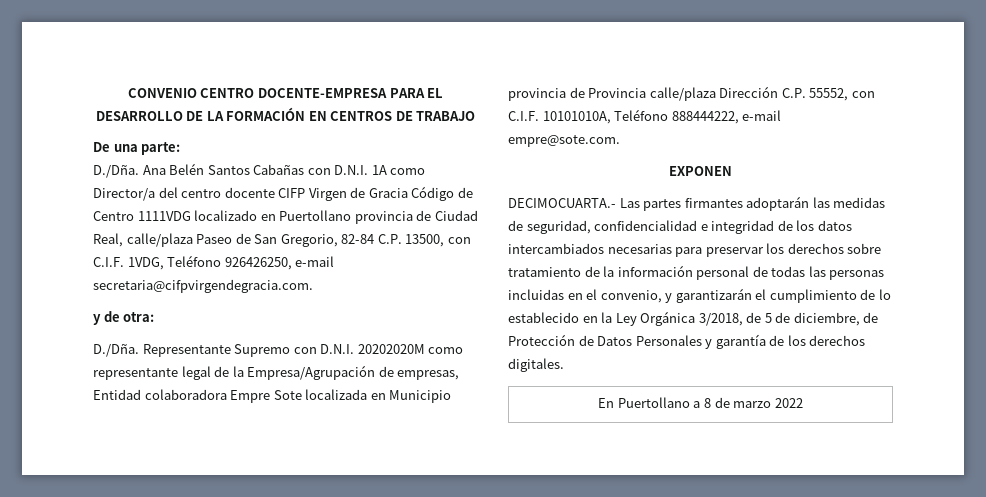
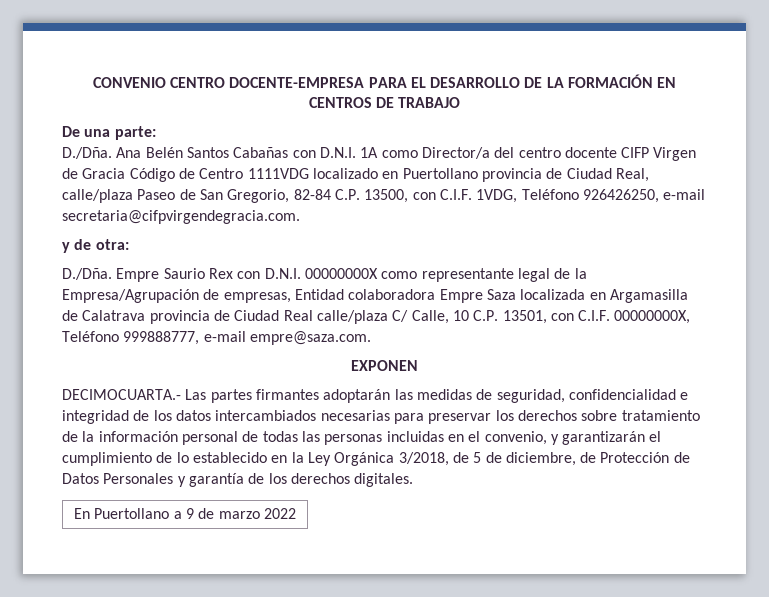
[142,344,425,357] Representante Supremo con D.N.I. 20202020M -> [116,268,378,282] Empre Saurio Rex con D.N.I. 00000000X
[273,390,302,400] Sote -> [486,289,516,300] Saza
[389,390,452,403] [508,86,875,101] [508,109,782,124] [508,135,620,147] Municipio provincia de Provincia calle/plaza Dirección C.P. 55552, con C.I.F. 10101010A, Teléfono 888444222, e-mail empre@sote.com. -> [609,289,688,303] [62,310,691,324] [62,331,371,345] Argamasilla de Calatrava provincia de Ciudad Real calle/plaza C/ Calle, 10 C.P. 13501, con C.I.F. 00000000X, Teléfono 999888777, e-mail empre@saza.com.
[704,398,711,408] 8 -> [186,508,194,519] 9

